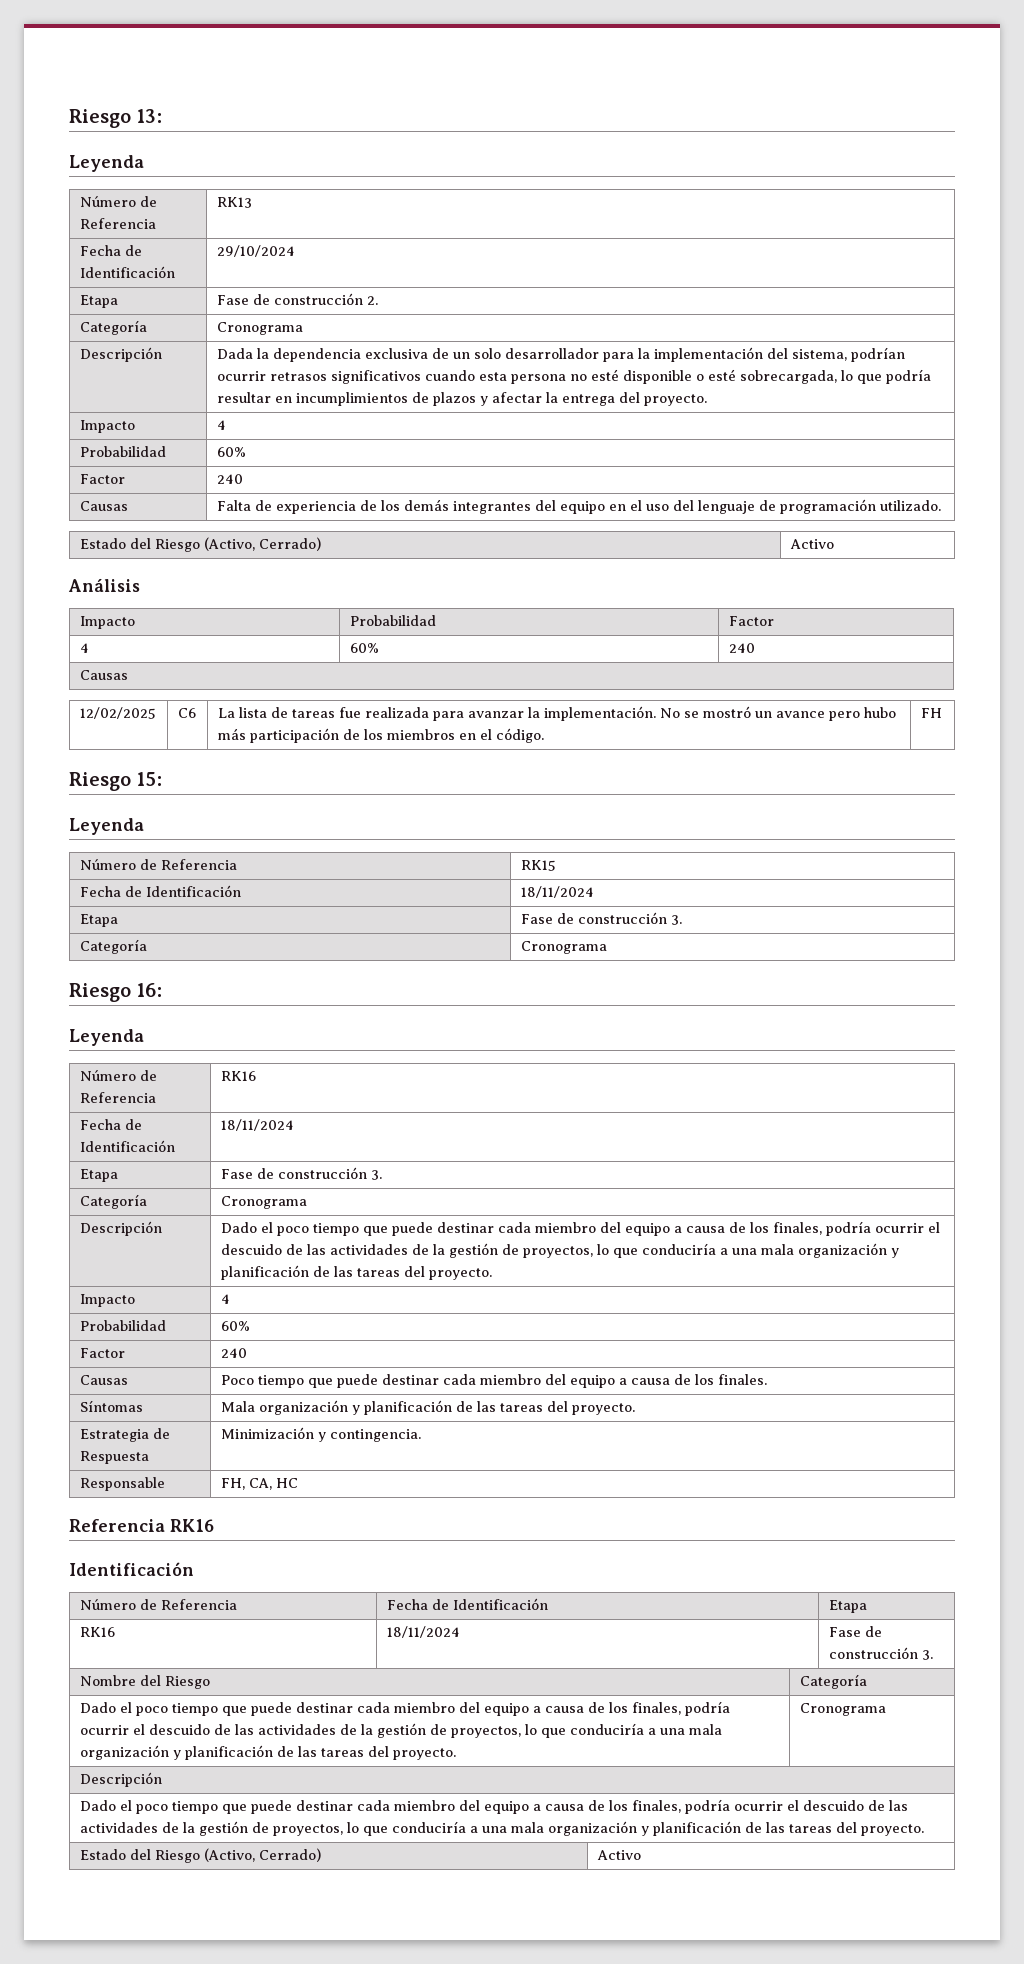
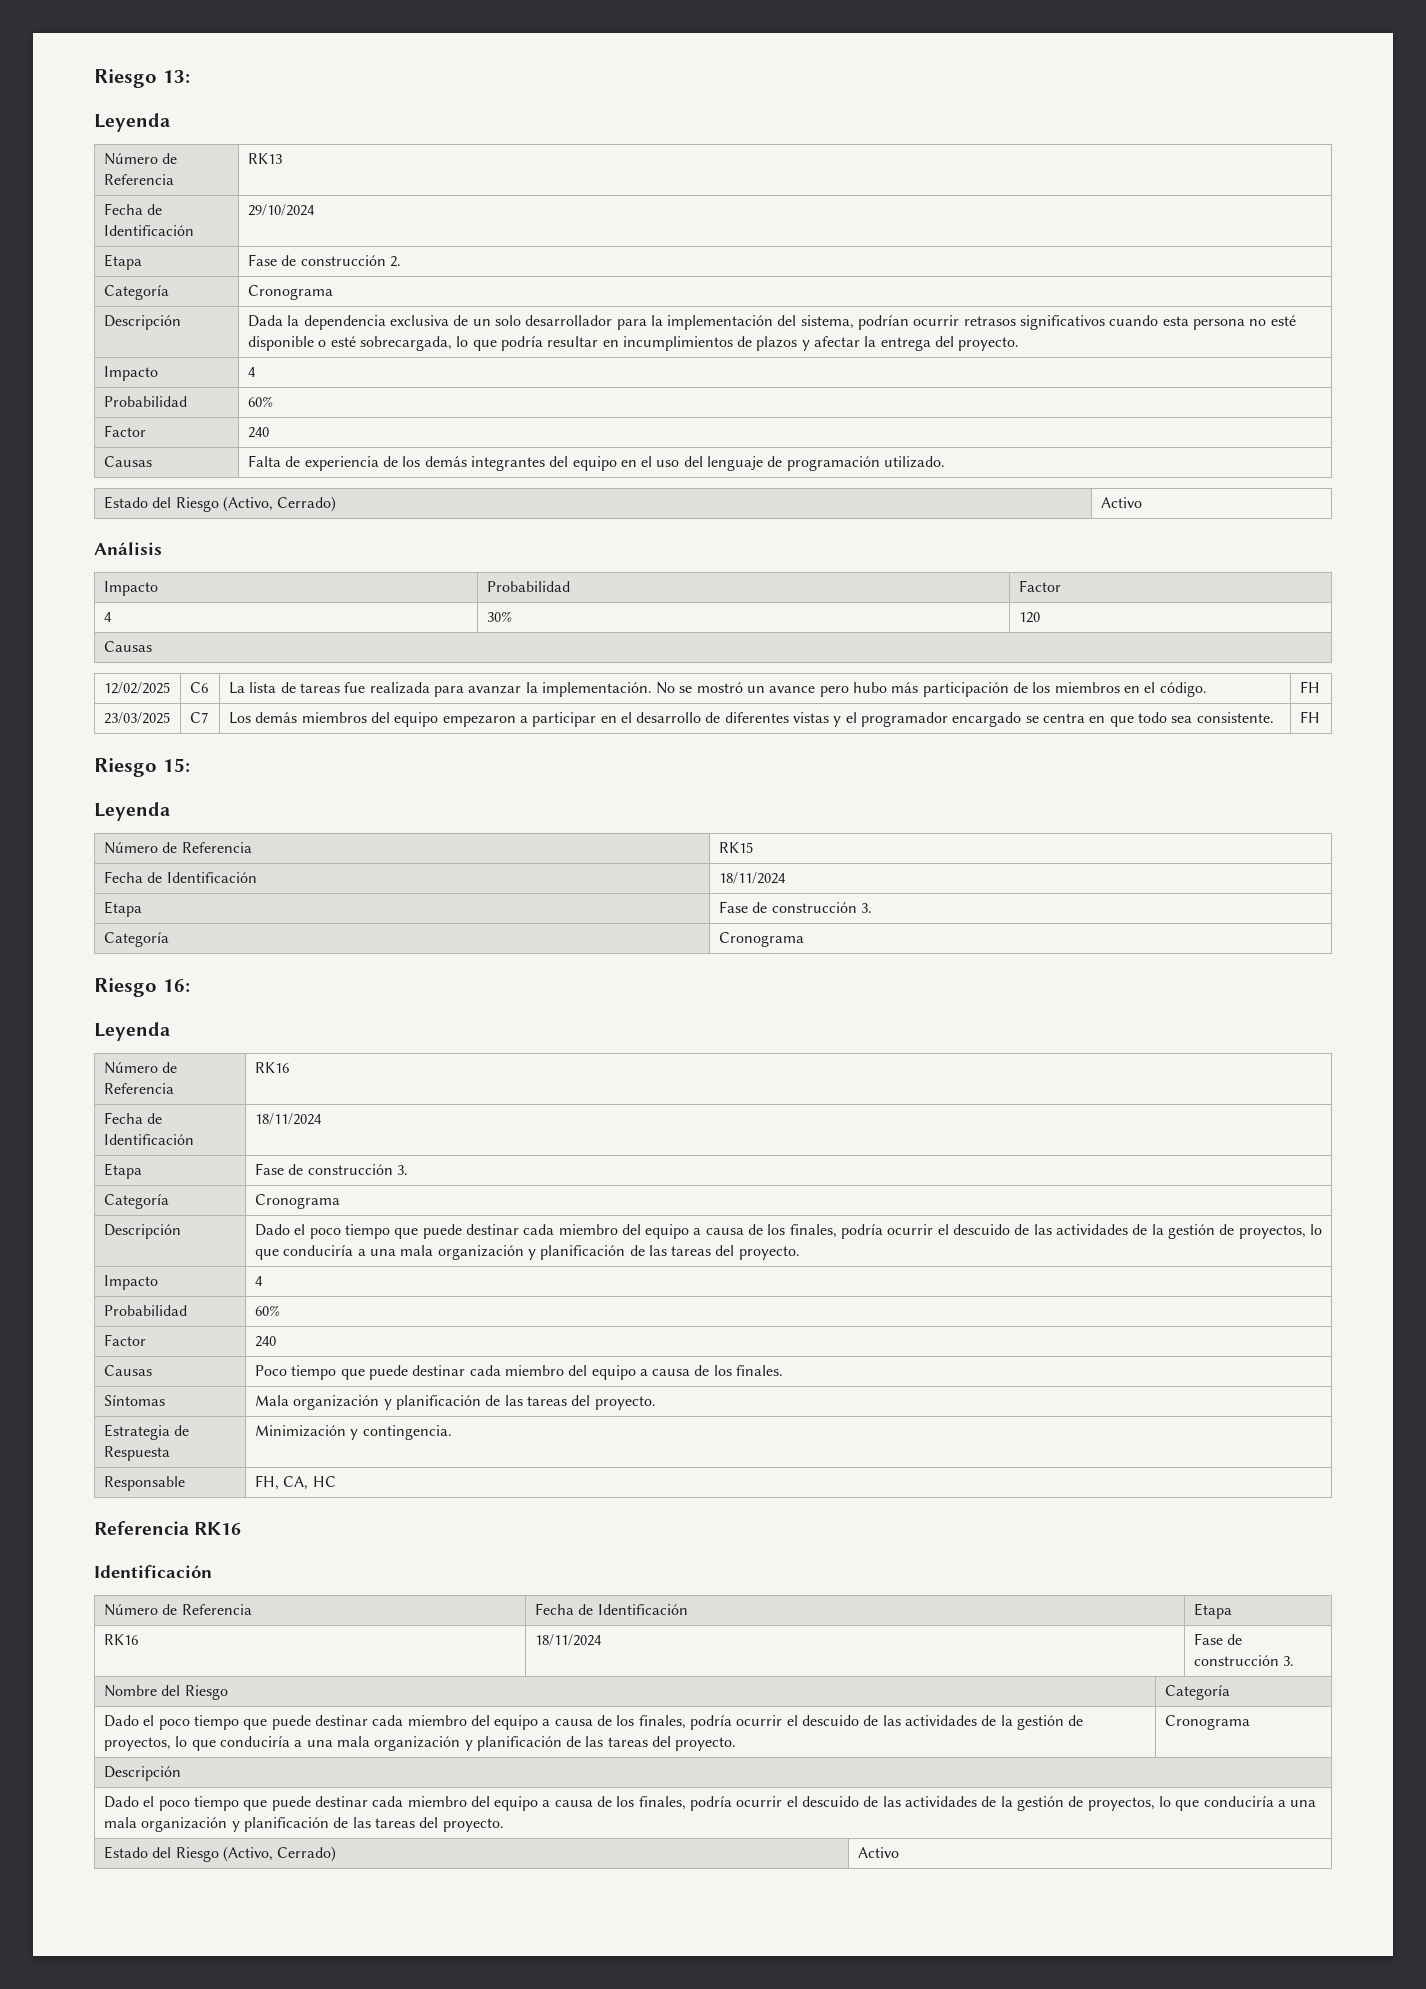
[349,643,379,653] [728,643,755,653] 60% | 240 -> [486,611,512,622] [1018,612,1040,623] 30% | 120
(942, 713) none -> [103,712,170,724] [189,712,208,723] [228,712,1274,727] [1299,711,1320,723] // 23/03/2025 | C7 | Los demás miembros del equipo empezaron a participar en el desarrollo de diferentes vistas y el programador encargado se centra en que todo sea consistente. | FH

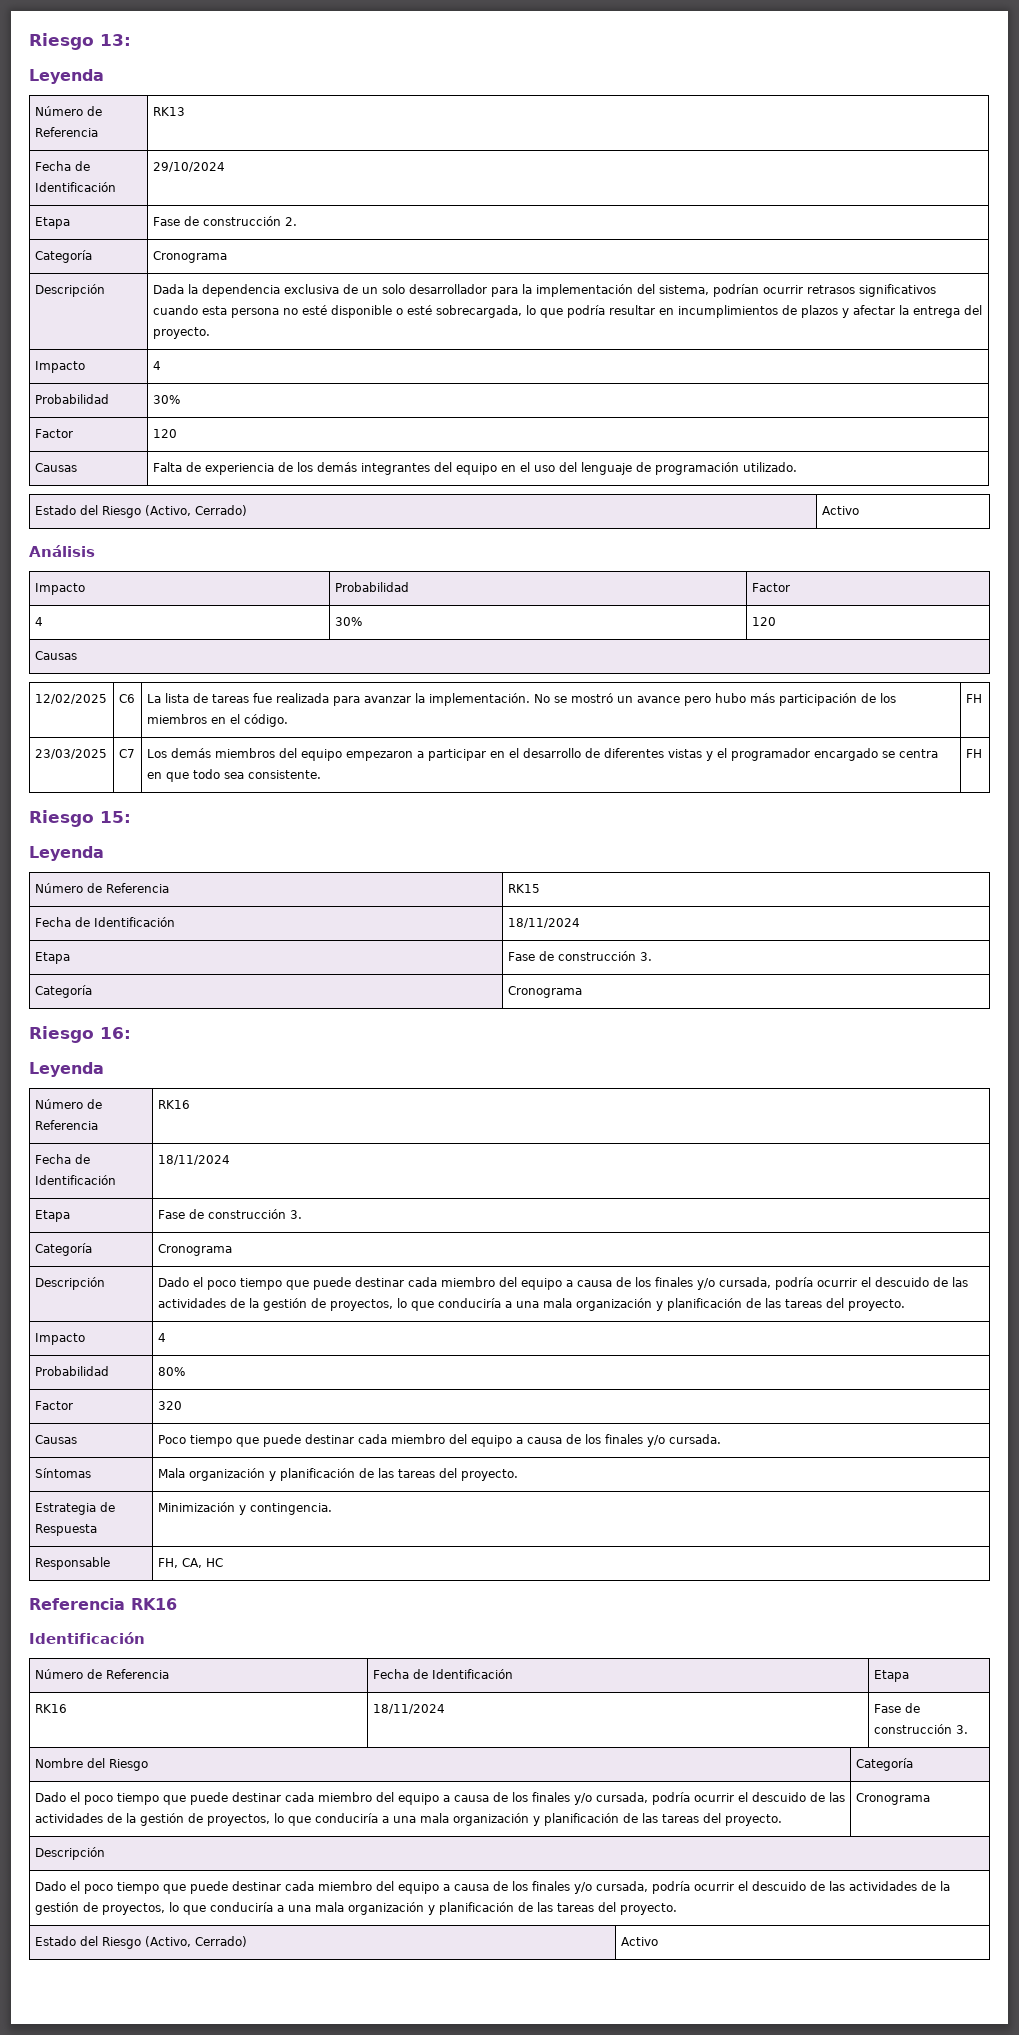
[247,396,273,407] [103,425,146,437] [247,427,269,438] 60% // Factor | 240 -> [152,395,180,404] [34,429,73,438] [152,429,177,438] 30% // Factor | 120
[789,1224,837,1238] finales, -> [654,1277,771,1290] finales y/o cursada,
[254,1305,280,1316] [103,1334,146,1346] [254,1336,276,1347] 60% // Factor | 240 -> [157,1367,185,1376] [34,1401,73,1410] [157,1401,182,1410] 80% // Factor | 320
[736,1365,784,1376] finales. -> [604,1434,721,1447] finales y/o cursada.
[638,1715,686,1729] finales, -> [531,1792,648,1805] finales y/o cursada,
[638,1796,686,1810] finales, -> [531,1881,648,1894] finales y/o cursada,

